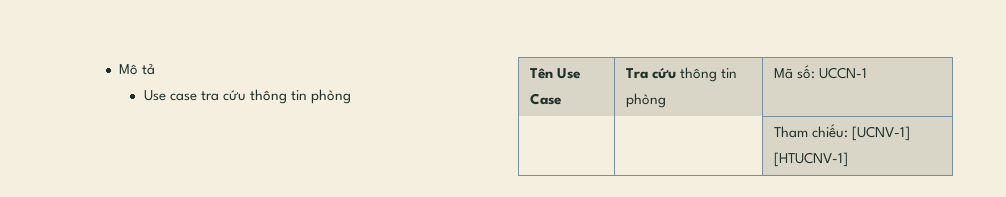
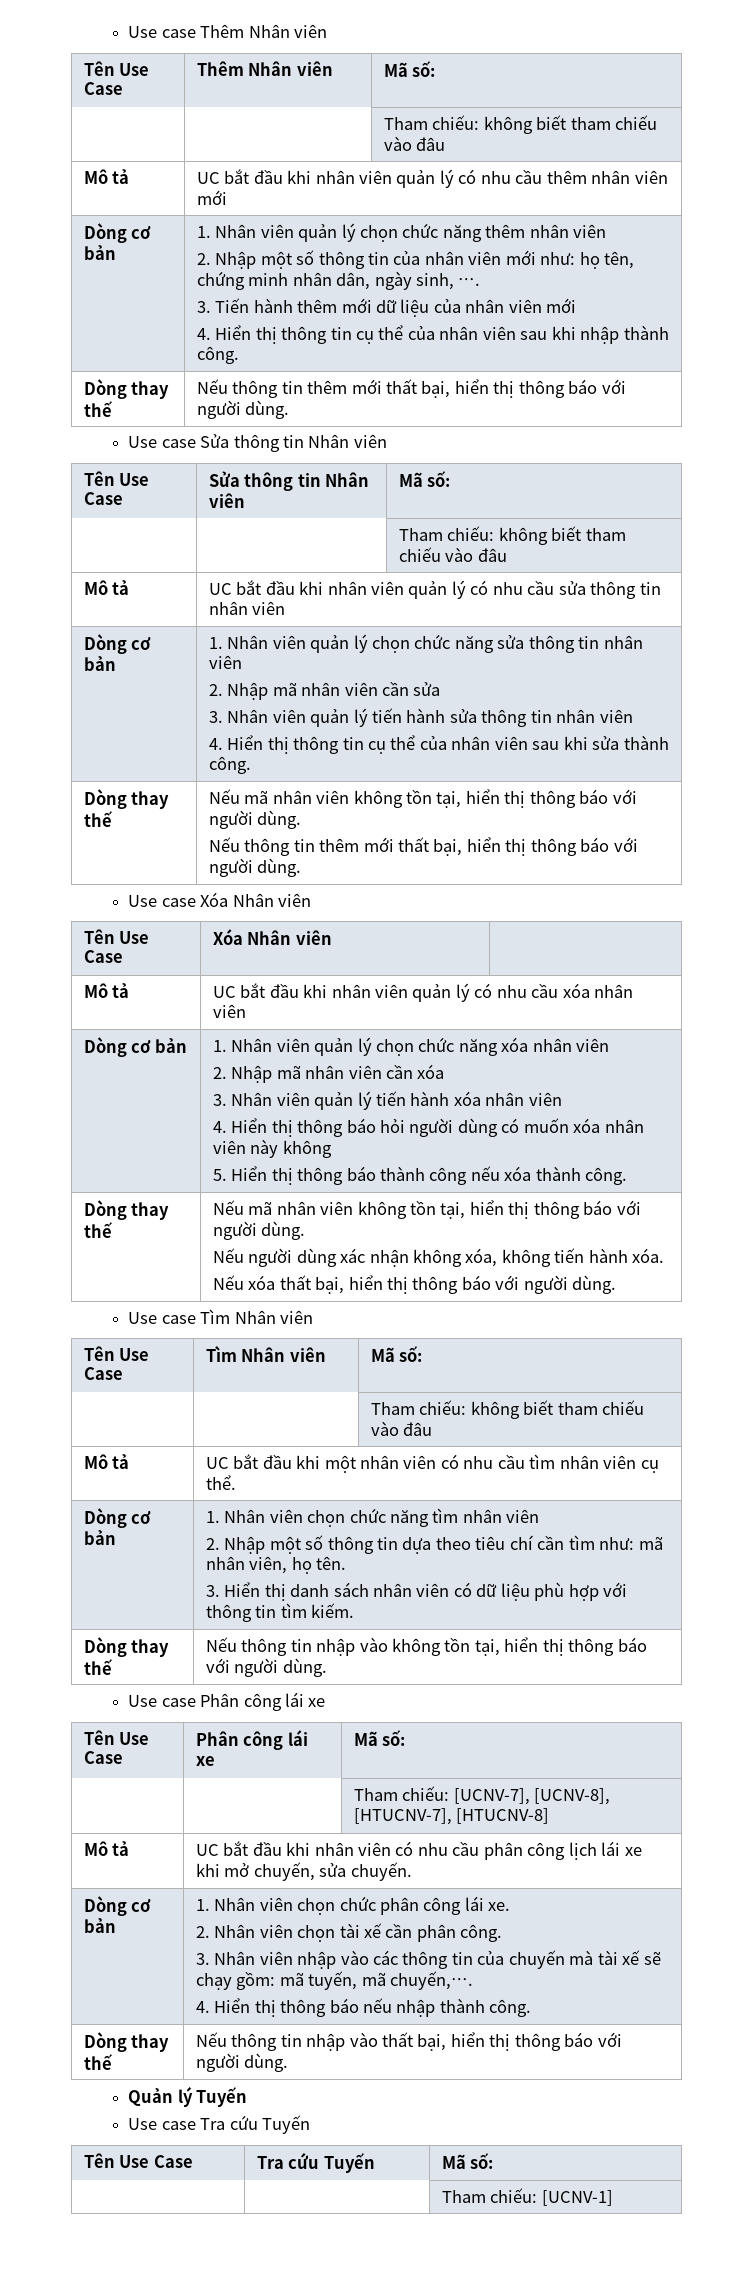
[119,64,156,75] [143,89,352,104] Mô tả // Use case tra cứu thông tin phòng -> [128,24,328,38] [83,61,150,76] [83,82,123,95] [196,61,333,76] [383,61,436,77] [383,115,657,134] [383,136,446,151] [83,169,130,184] [196,169,668,188] [196,190,227,205] [83,223,152,243] [83,245,116,260] [196,223,607,242] [196,250,635,269] [196,271,481,290] [196,298,577,317] [196,325,669,344] [196,346,239,364] [83,379,170,399] [83,401,112,417] [196,379,626,398] [196,400,290,419] [128,434,387,452] [83,471,150,486] [83,492,123,505] [208,471,370,491] [208,493,245,508] [398,471,451,487] [398,526,626,545] [398,547,507,562] [83,580,130,595] [208,580,661,599] [208,601,286,615] [83,634,152,654] [83,656,116,671] [208,634,643,653] [208,655,242,669] [208,681,441,700] [208,708,633,727] [208,735,669,754] [208,756,251,774] [83,789,170,809] [83,811,112,827] [208,789,637,808] [208,810,302,829] [208,837,638,856] [208,858,302,877] [128,892,312,907] [83,929,150,944] [83,950,123,963] [212,929,332,945] [83,983,130,998] [212,983,634,1002] [212,1004,246,1018] [83,1037,187,1057] [212,1037,610,1056] [212,1064,445,1083] [212,1091,562,1110] [212,1118,644,1137] [212,1139,332,1158] [212,1166,628,1185] [83,1200,170,1220] [83,1222,112,1238] [212,1200,641,1219] [212,1221,306,1240] [212,1248,665,1267] [212,1275,617,1294] [128,1309,314,1324] [83,1346,150,1361] [83,1367,123,1380] [205,1346,326,1362] [370,1346,423,1362] [370,1400,644,1419] [370,1421,433,1436] [83,1454,130,1469] [205,1454,659,1473] [205,1475,236,1490] [83,1508,152,1528] [83,1530,116,1545] [205,1508,540,1527] [205,1535,663,1554] [205,1556,347,1574] [205,1582,628,1601] [205,1603,355,1622] [83,1637,170,1657] [83,1659,112,1675] [205,1637,647,1656] [205,1658,327,1677] [128,1692,326,1711] [83,1730,150,1745] [83,1751,123,1764] [195,1730,308,1750] [195,1756,215,1766] [353,1730,406,1746] [353,1786,611,1805] [353,1808,550,1825] [83,1841,130,1856] [195,1841,642,1860] [195,1862,412,1881] [83,1896,152,1916] [83,1918,116,1933] [195,1896,511,1915] [195,1923,503,1942] [195,1950,661,1969] [195,1971,473,1990] [195,1998,532,2017] [83,2032,170,2052] [83,2054,112,2070] [195,2032,622,2051] [195,2053,289,2072] [128,2087,248,2107] [128,2115,311,2134] Use case Thêm Nhân viên // Tên Use Case | Thêm Nhân viên | Mã số: // | | Tham chiếu: không biết tham chiếu vào đâu // Mô tả | UC bắt đầu khi nhân viên quản lý có nhu cầu thêm nhân viên mới // Dòng cơ bản | 1. Nhân viên quản lý chọn chức năng thêm nhân viên // 2. Nhập một số thông tin của nhân viên mới như: họ tên, chứng minh nhân dân, ngày sinh, …. // 3. Tiến hành thêm mới dữ liệu của nhân viên mới // 4. Hiển thị thông tin cụ thể của nhân viên sau khi nhập thành công. // Dòng thay thế | Nếu thông tin thêm mới thất bại, hiển thị thông báo với người dùng. // Use case Sửa thông tin Nhân viên // Tên Use Case | Sửa thông tin Nhân viên | Mã số: // | | Tham chiếu: không biết tham chiếu vào đâu // Mô tả | UC bắt đầu khi nhân viên quản lý có nhu cầu sửa thông tin nhân viên // Dòng cơ bản | 1. Nhân viên quản lý chọn chức năng sửa thông tin nhân viên // 2. Nhập mã nhân viên cần sửa // 3. Nhân viên quản lý tiến hành sửa thông tin nhân viên // 4. Hiển thị thông tin cụ thể của nhân viên sau khi sửa thành công. // Dòng thay thế | Nếu mã nhân viên không tồn tại, hiển thị thông báo với người dùng. // Nếu thông tin thêm mới thất bại, hiển thị thông báo với người dùng. // Use case Xóa Nhân viên // Tên Use Case | Xóa Nhân viên | // Mô tả | UC bắt đầu khi nhân viên quản lý có nhu cầu xóa nhân viên // Dòng cơ bản | 1. Nhân viên quản lý chọn chức năng xóa nhân viên // 2. Nhập mã nhân viên cần xóa // 3. Nhân viên quản lý tiến hành xóa nhân viên // 4. Hiển thị thông báo hỏi người dùng có muốn xóa nhân viên này không // 5. Hiển thị thông báo thành công nếu xóa thành công. // Dòng thay thế | Nếu mã nhân viên không tồn tại, hiển thị thông báo với người dùng. // Nếu người dùng xác nhận không xóa, không tiến hành xóa. // Nếu xóa thất bại, hiển thị thông báo với người dùng. // Use case Tìm Nhân viên // Tên Use Case | Tìm Nhân viên | Mã số: // | | Tham chiếu: không biết tham chiếu vào đâu // Mô tả | UC bắt đầu khi một nhân viên có nhu cầu tìm nhân viên cụ thể. // Dòng cơ bản | 1. Nhân viên chọn chức năng tìm nhân viên // 2. Nhập một số thông tin dựa theo tiêu chí cần tìm như: mã nhân viên, họ tên. // 3. Hiển thị danh sách nhân viên có dữ liệu phù hợp với thông tin tìm kiếm. // Dòng thay thế | Nếu thông tin nhập vào không tồn tại, hiển thị thông báo với người dùng. // Use case Phân công lái xe // Tên Use Case | Phân công lái xe | Mã số: // | | Tham chiếu: [UCNV-7], [UCNV-8], [HTUCNV-7], [HTUCNV-8] // Mô tả | UC bắt đầu khi nhân viên có nhu cầu phân công lịch lái xe khi mở chuyến, sửa chuyến. // Dòng cơ bản | 1. Nhân viên chọn chức phân công lái xe. // 2. Nhân viên chọn tài xế cần phân công. // 3. Nhân viên nhập vào các thông tin của chuyến mà tài xế sẽ chạy gồm: mã tuyến, mã chuyến,…. // 4. Hiển thị thông báo nếu nhập thành công. // Dòng thay thế | Nếu thông tin nhập vào thất bại, hiển thị thông báo với người dùng. // Quản lý Tuyến // Use case Tra cứu Tuyến
[679,67,737,82] [625,93,666,108] [773,65,867,79] thông tin phòng | Mã số: UCCN-1 -> [323,2153,375,2173] [441,2153,494,2169] Tuyến | Mã số:
[773,152,848,167] [HTUCNV-1] -> (613, 2198) none

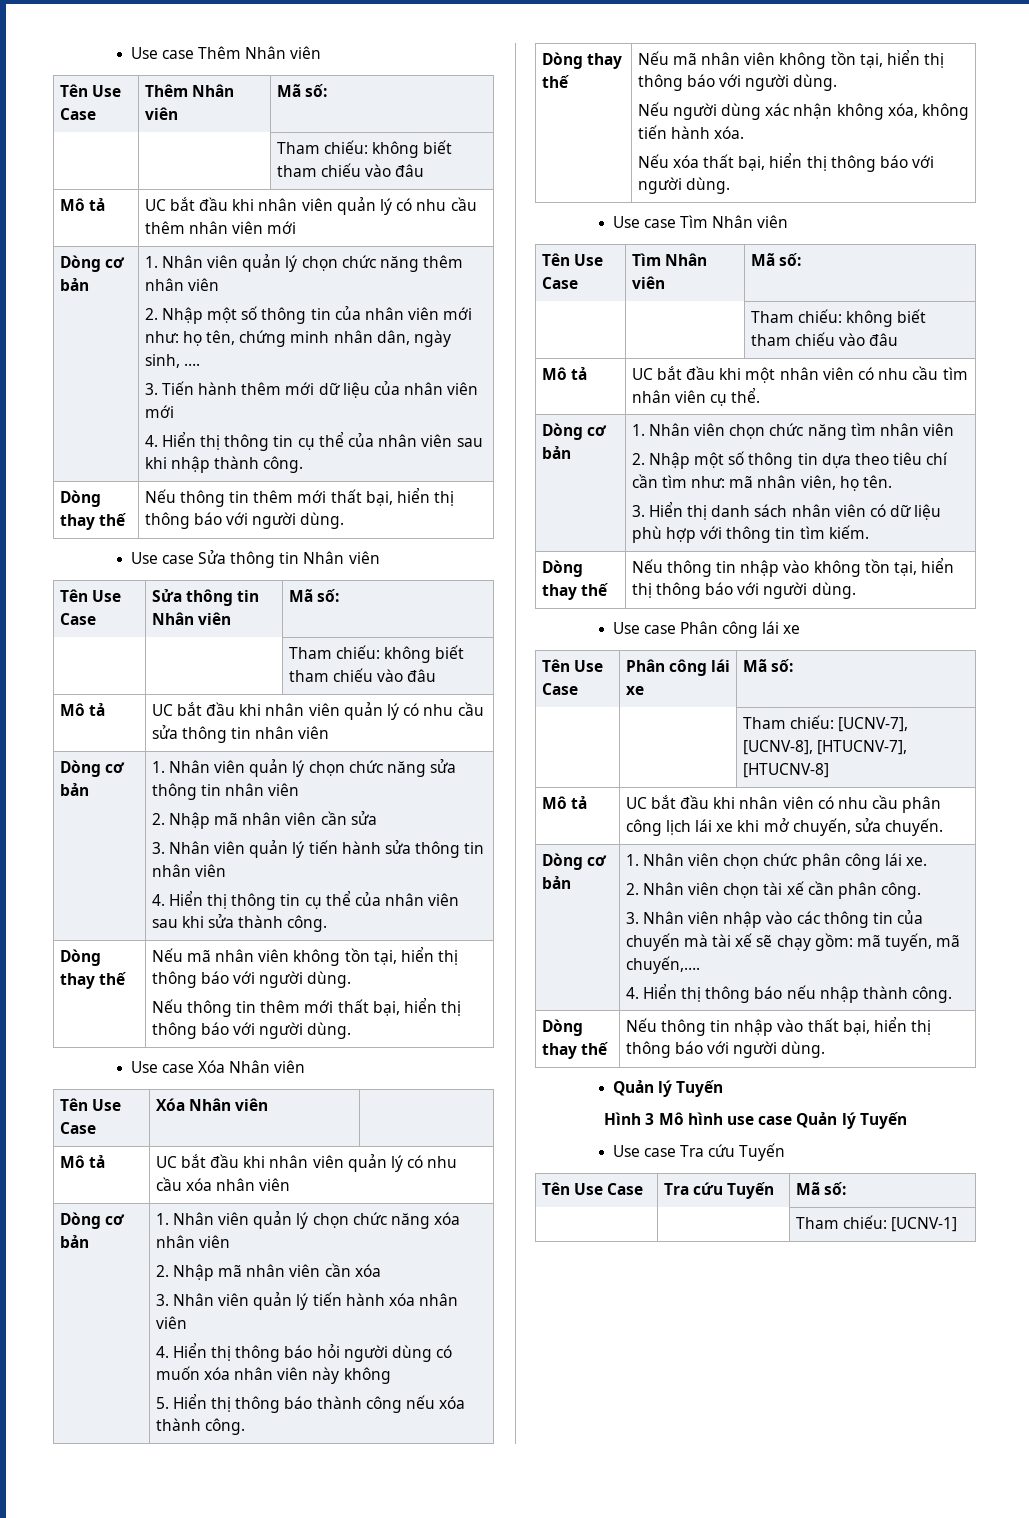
(248, 2097) none -> [604,1112,907,1129] // Hình 3 Mô hình use case Quản lý Tuyến

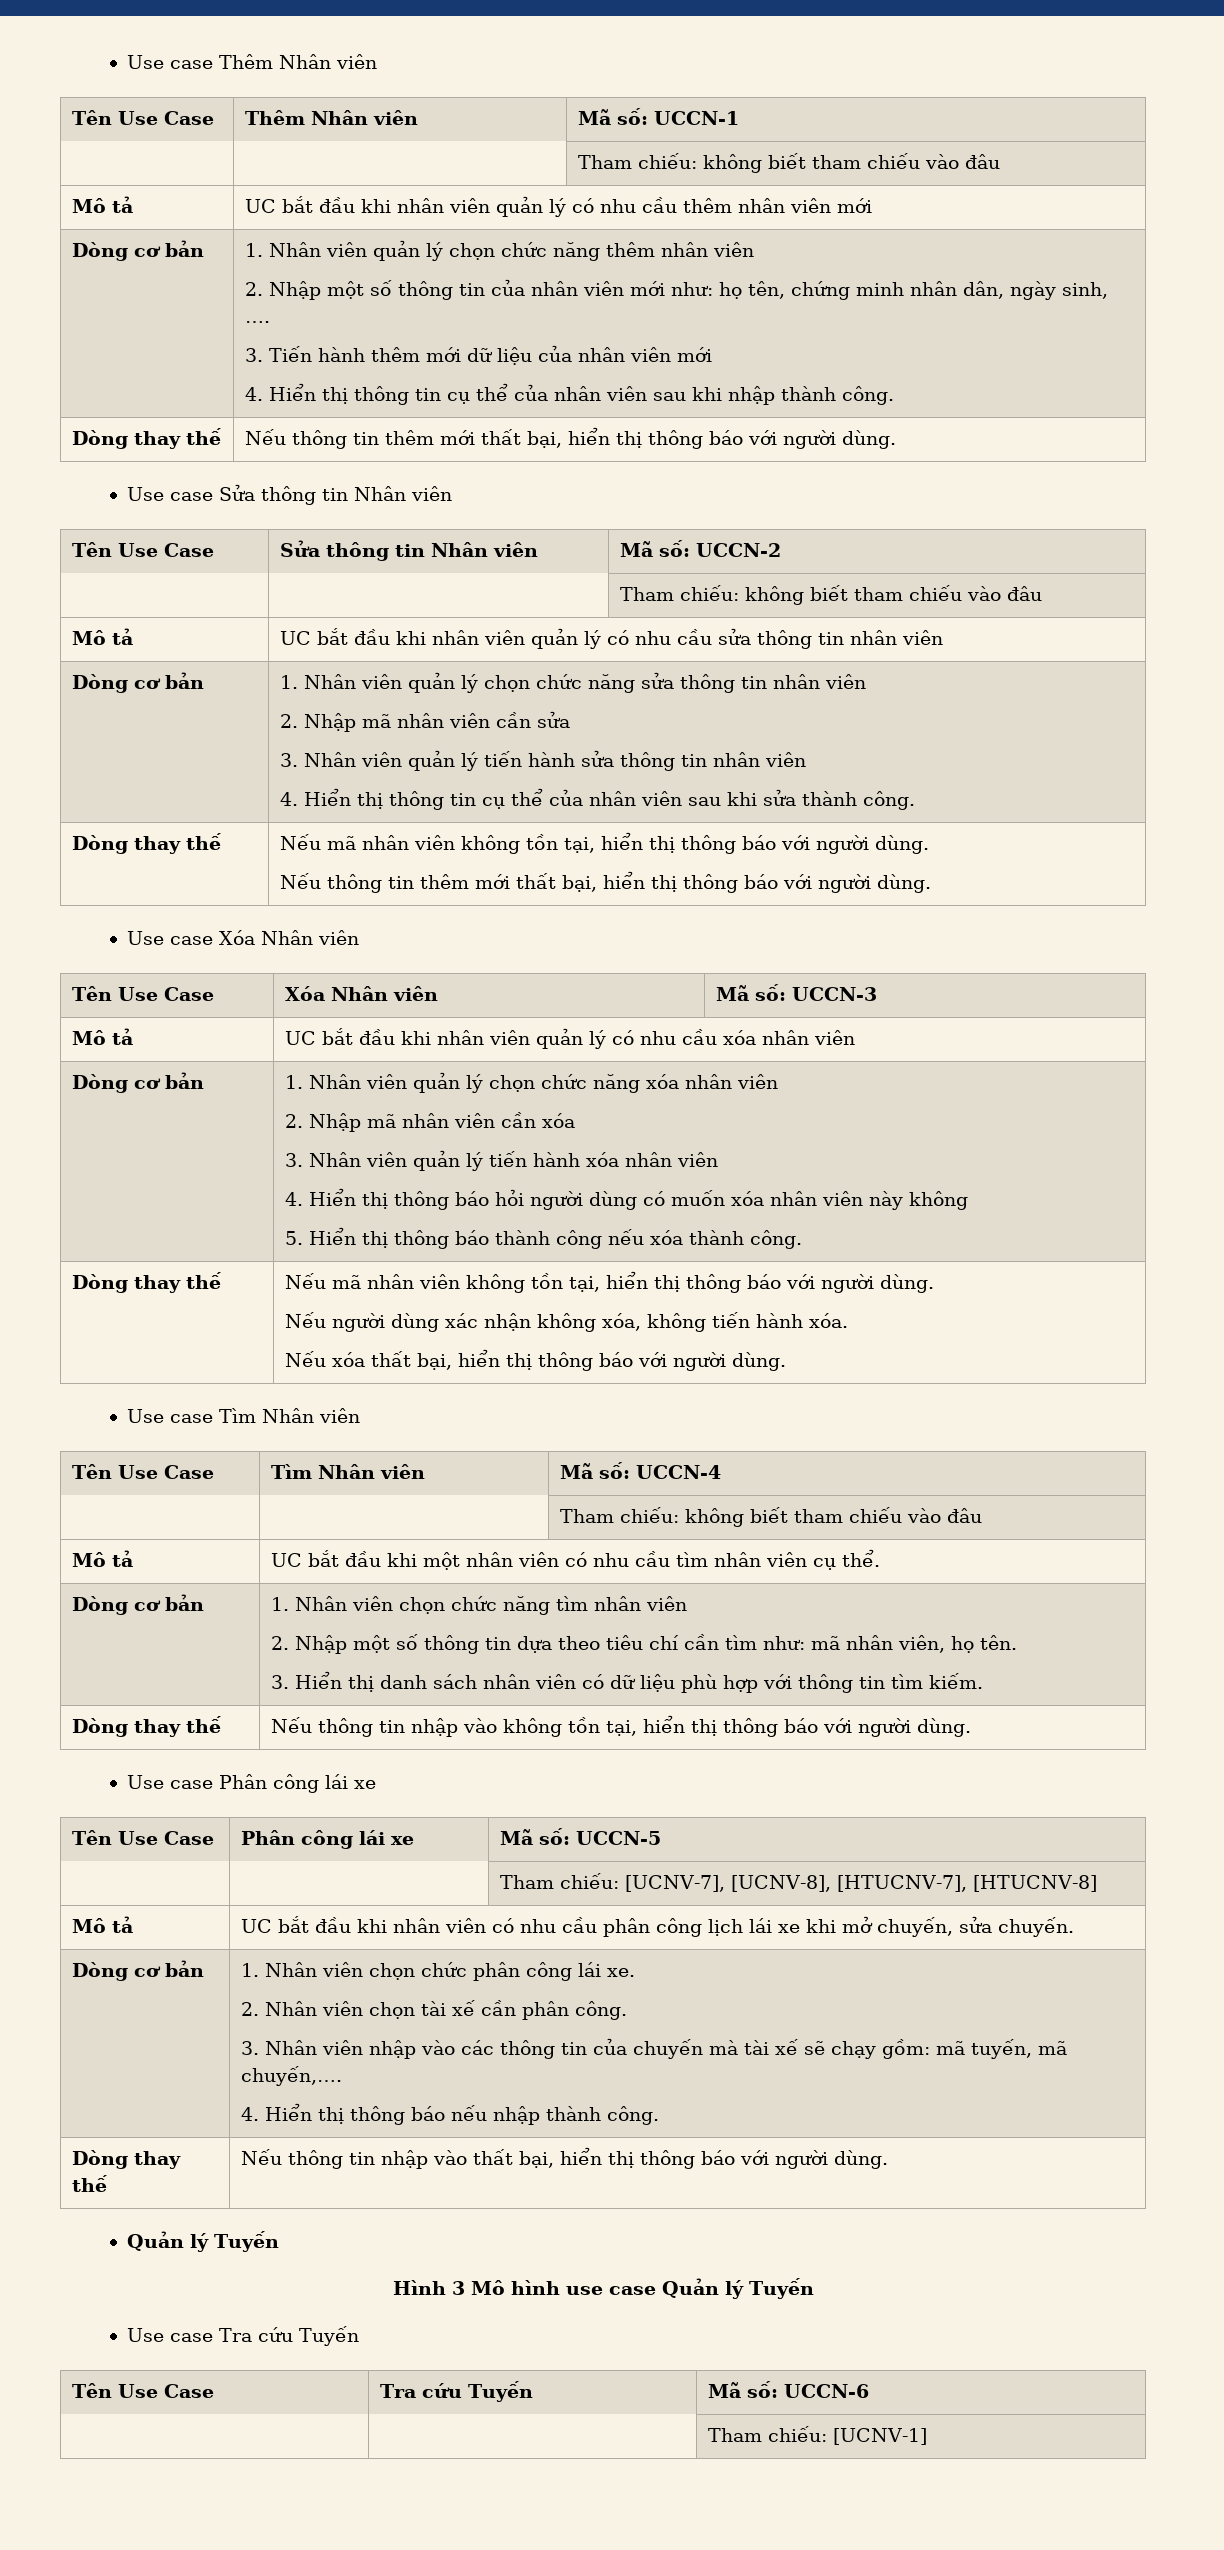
(327, 90) none -> [654,111,740,125] UCCN-1
(339, 595) none -> [696,543,782,557] UCCN-2
(269, 1104) none -> [716,984,878,1001] Mã số: UCCN-3
(801, 259) none -> [636,1465,722,1479] UCCN-4
(793, 665) none -> [576,1831,662,1845] UCCN-5
(846, 1188) none -> [784,2384,870,2398] UCCN-6

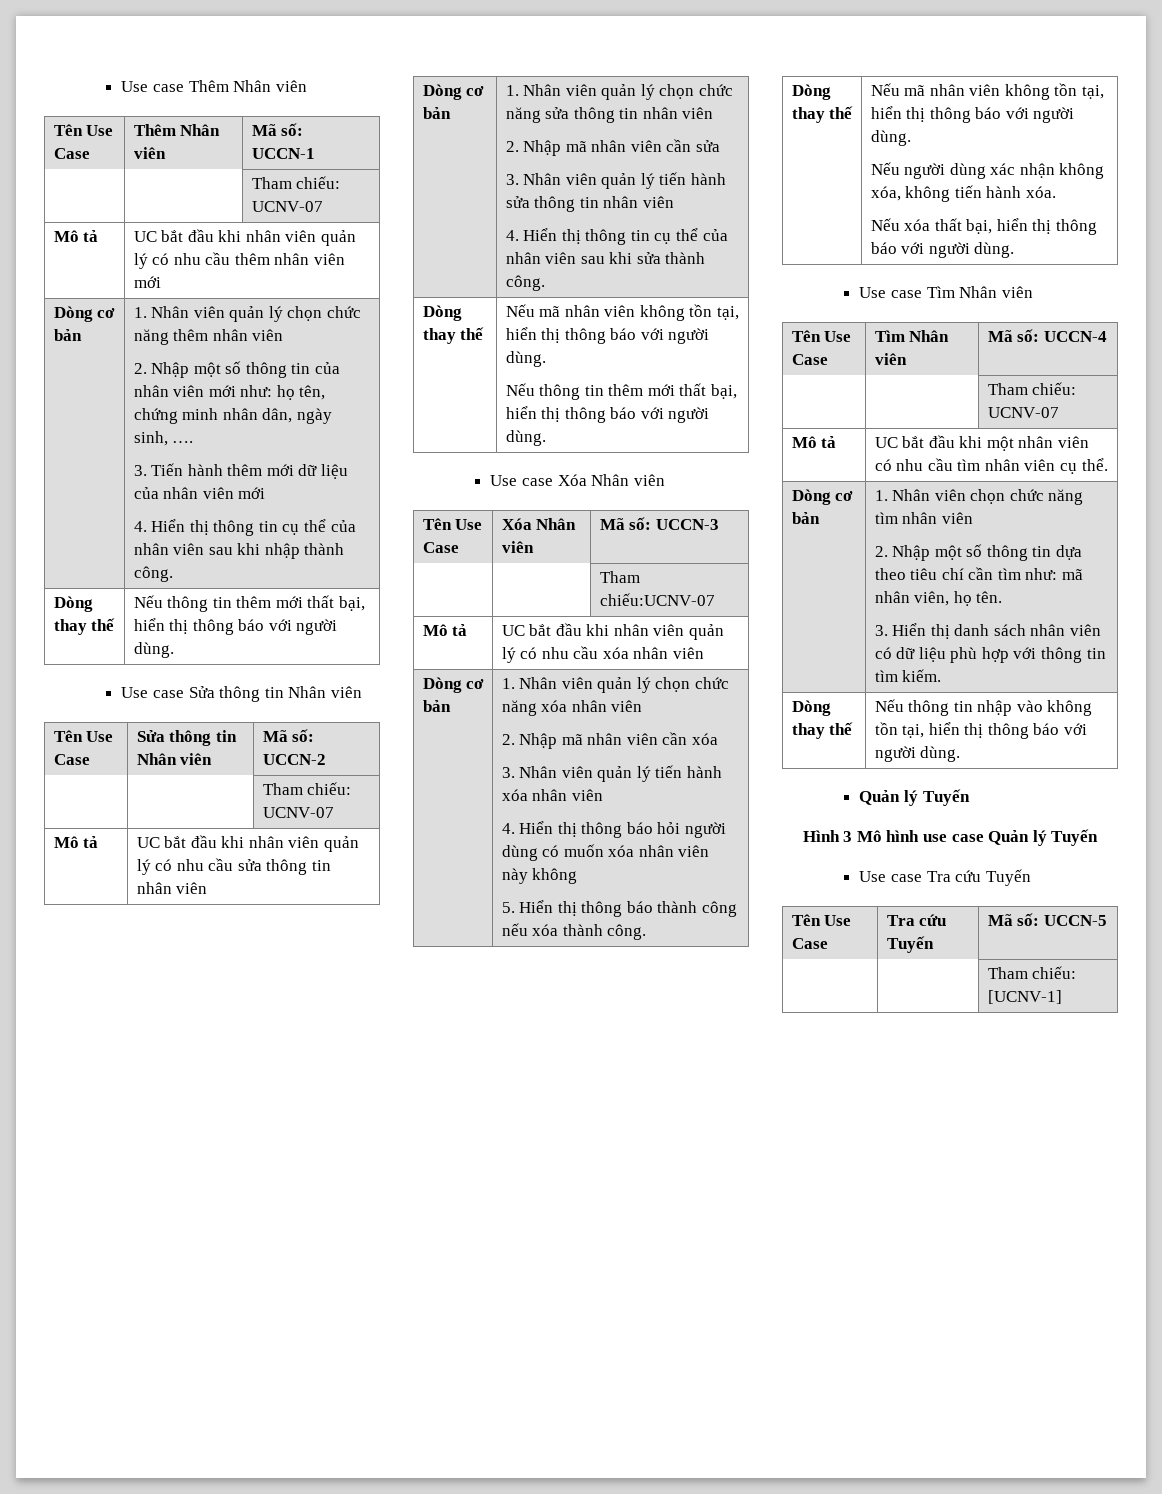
[703,153,1001,173] không biết tham chiếu vào đâu -> [251,201,323,212] UCNV-07
[745,585,1043,605] không biết tham chiếu vào đâu -> [262,807,334,818] UCNV-07
(878, 994) none -> [599,571,640,583] [599,593,715,606] // | | Tham chiếu:UCNV-07
[685,1507,983,1527] không biết tham chiếu vào đâu -> [987,407,1059,418] UCNV-07
[127,1774,377,1793] [72,1830,215,1845] [241,1830,415,1849] [500,1828,662,1845] [500,1873,1098,1892] [72,1916,134,1933] [241,1916,1075,1937] [72,1960,205,1981] [241,1962,636,1981] [241,2000,628,2020] [241,2038,1068,2059] [241,2066,343,2086] [241,2103,660,2125] [72,2150,182,2169] [72,2175,109,2192] [241,2147,889,2169] // Use case Phân công lái xe // Tên Use Case | Phân công lái xe | Mã số: UCCN-5 // | | Tham chiếu: [UCNV-7], [UCNV-8], [HTUCNV-7], [HTUCNV-8] // Mô tả | UC bắt đầu khi nhân viên có nhu cầu phân công lịch lái xe khi mở chuyến, sửa chuyến. // Dòng cơ bản | 1. Nhân viên chọn chức phân công lái xe. // 2. Nhân viên chọn tài xế cần phân công. // 3. Nhân viên nhập vào các thông tin của chuyến mà tài xế sẽ chạy gồm: mã tuyến, mã chuyến,…. // 4. Hiển thị thông báo nếu nhập thành công. // Dòng thay thế | Nếu thông tin nhập vào thất bại, hiển thị thông báo với người dùng. -> (961, 754) none
[784,2384,870,2398] UCCN-6 -> [1043,915,1107,926] UCCN-5

